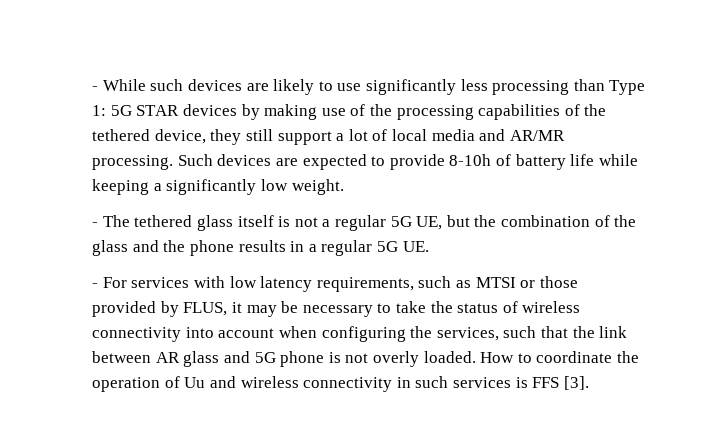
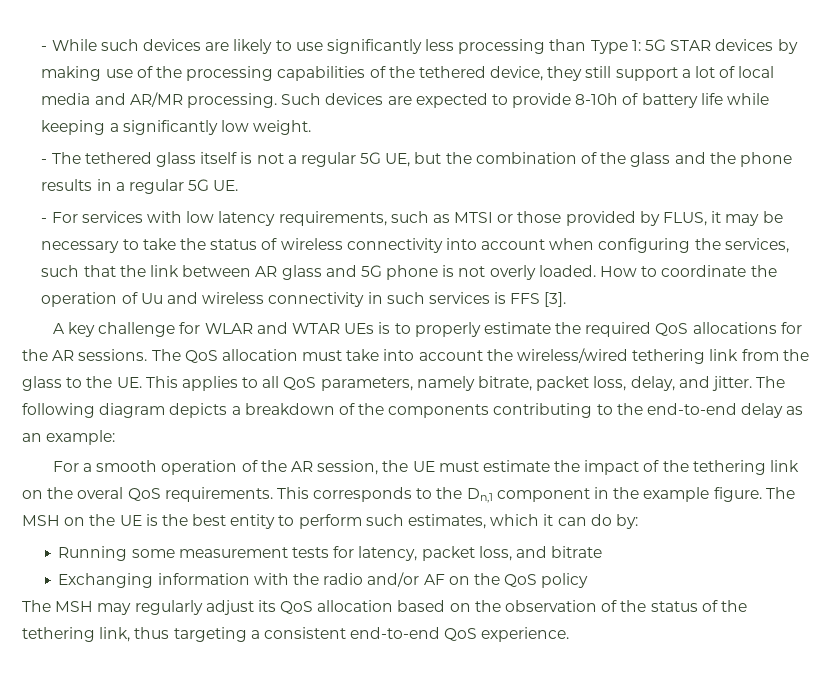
(589, 383) none -> [52,322,802,337] [22,348,809,364] [22,376,786,391] [22,403,804,418] [22,430,116,445] [52,460,800,475] [22,487,795,503] [22,514,638,529] [58,546,603,561] [58,572,589,588] [22,600,747,615] [22,627,570,642] // A key challenge for WLAR and WTAR UEs is to properly estimate the required QoS allocations for the AR sessions. The QoS allocation must take into account the wireless/wired tethering link from the glass to the UE. This applies to all QoS parameters, namely bitrate, packet loss, delay, and jitter. The following diagram depicts a breakdown of the components contributing to the end-to-end delay as an example: // For a smooth operation of the AR session, the UE must estimate the impact of the tethering link on the overal QoS requirements. This corresponds to the Dn,1 component in the example figure. The MSH on the UE is the best entity to perform such estimates, which it can do by: // Running some measurement tests for latency, packet loss, and bitrate // Exchanging information with the radio and/or AF on the QoS policy // The MSH may regularly adjust its QoS allocation based on the observation of the status of the tethering link, thus targeting a consistent end-to-end QoS experience.

